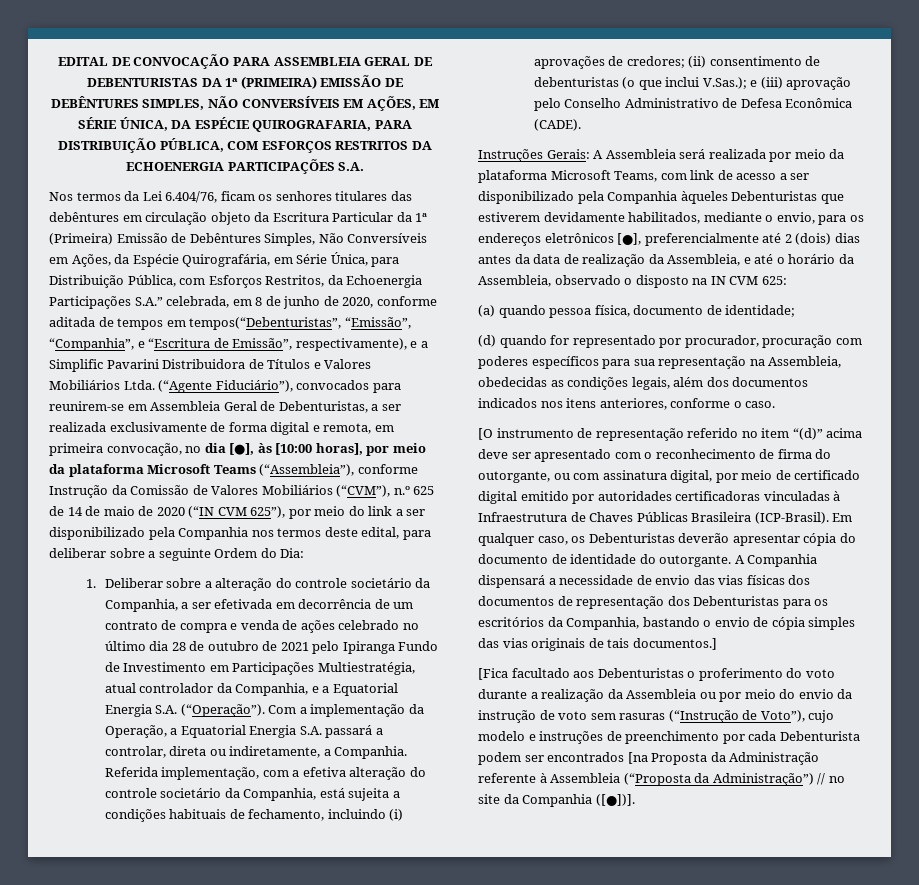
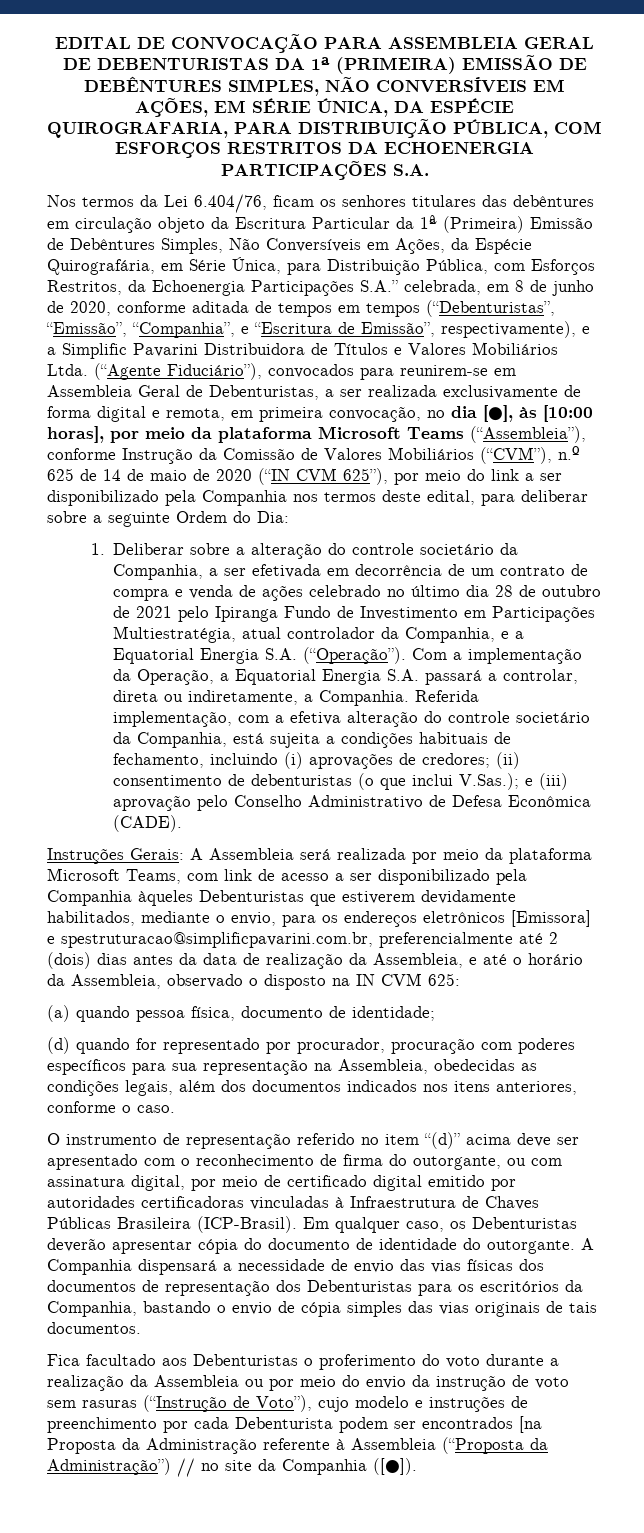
[189,317,342,330] tempos(“Debenturistas”, -> [366,300,555,317] tempos (“Debenturistas”,
[617,233,642,245] [●], -> [511,910,591,927] [47,932,373,948] [Emissora] e spestruturacao@simplificpavarini.com.br,
[478,428,493,440] [O -> [47,1133,60,1145] O
[632,638,717,650] [478,668,508,680] documentos.] // [Fica -> [47,1322,141,1334] [47,1354,80,1366] documentos. // Fica
[595,794,635,806] ([●])]. -> [373,1458,417,1475] ([●]).

